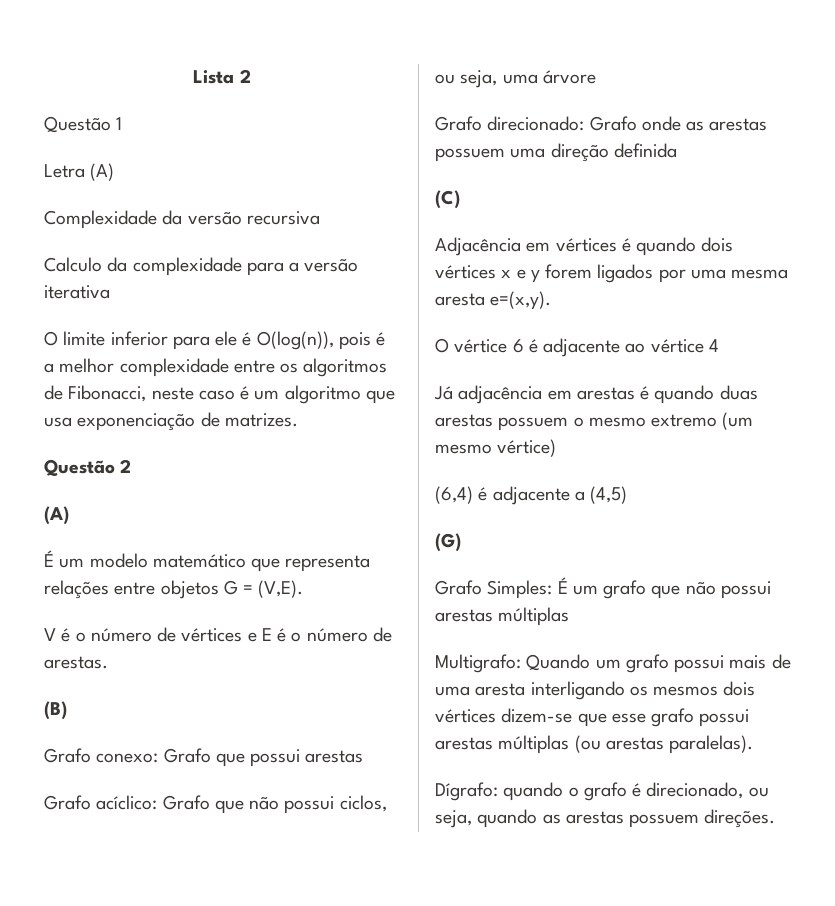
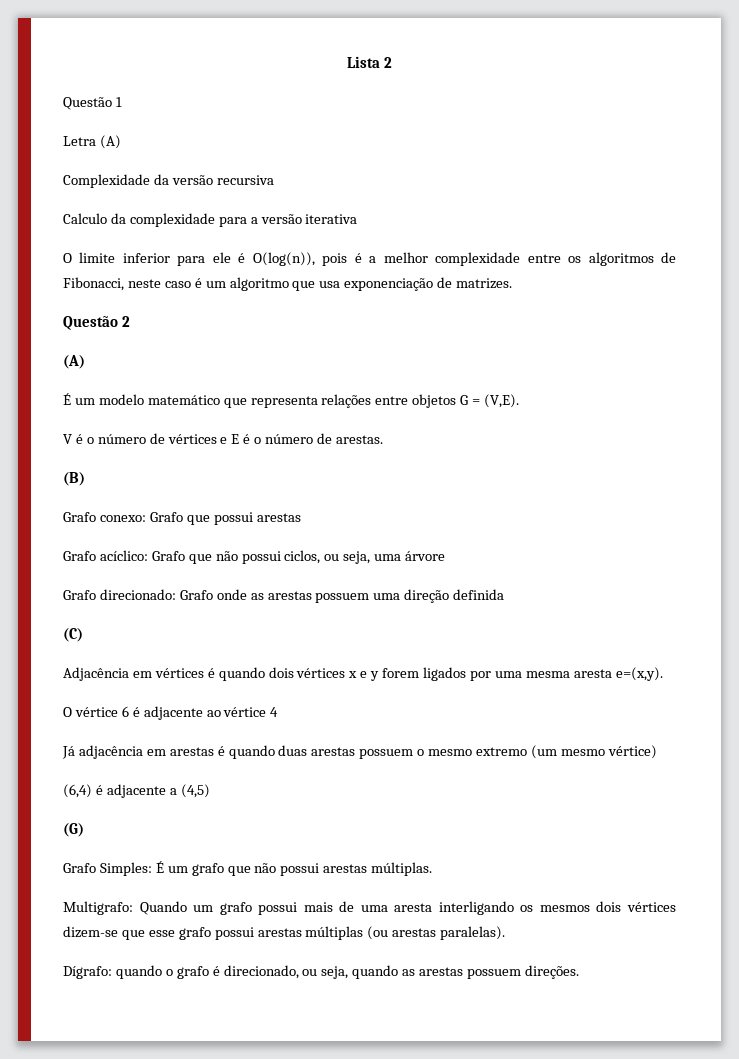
[498,607,570,626] múltiplas -> [371,862,433,876] múltiplas.

